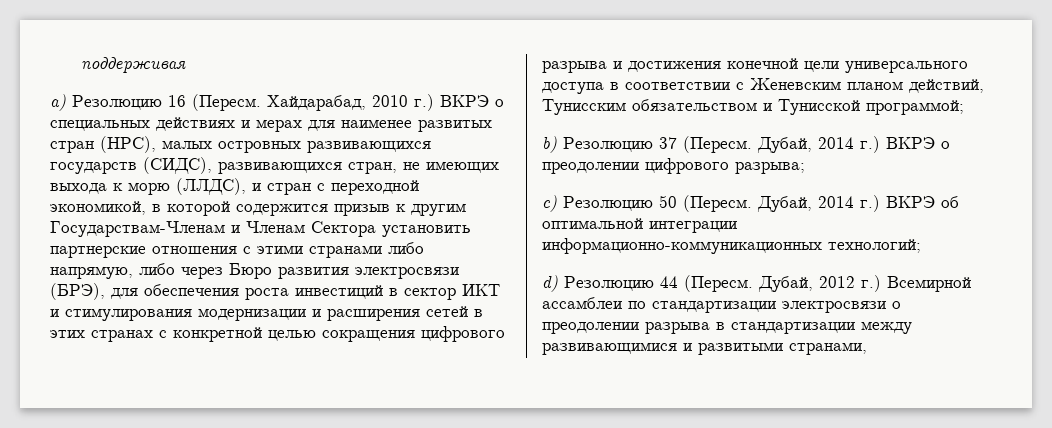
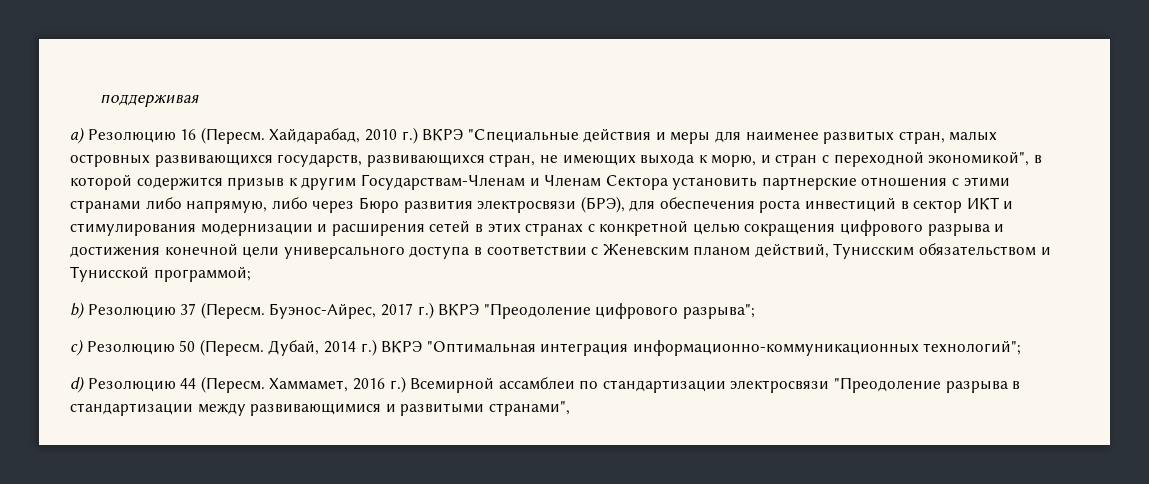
[495,99,504,107] [50,117,302,132] о специальных действиях и мерах -> [467,128,711,144] "Специальные действия и меры
[50,136,156,153] стран (НРС), -> [898,131,945,144] стран,
[50,157,212,174] государств (СИДС), -> [277,154,363,167] государств,
[128,178,246,195] морю (ЛЛДС), -> [711,155,757,167] морю,
[50,201,146,215] экономикой, -> [928,151,1030,166] экономикой",
[757,136,950,153] [542,158,805,174] Дубай, 2014 г.) ВКРЭ о преодолении цифрового разрыва; -> [269,302,755,319] Буэнос-Айрес, 2017 г.) ВКРЭ "Преодоление цифрового разрыва";
[941,196,959,208] [542,218,737,233] [542,238,921,254] об оптимальной интеграции информационно-коммуникационных технологий; -> [426,340,1022,356] "Оптимальная интеграция информационно-коммуникационных технологий";
[758,276,855,292] Дубай, 2012 -> [269,378,385,392] Хаммамет, 2016
[892,301,901,309] [542,322,639,334] о преодолении -> [834,377,942,393] "Преодоление
[789,342,867,355] странами, -> [488,401,570,416] странами",

